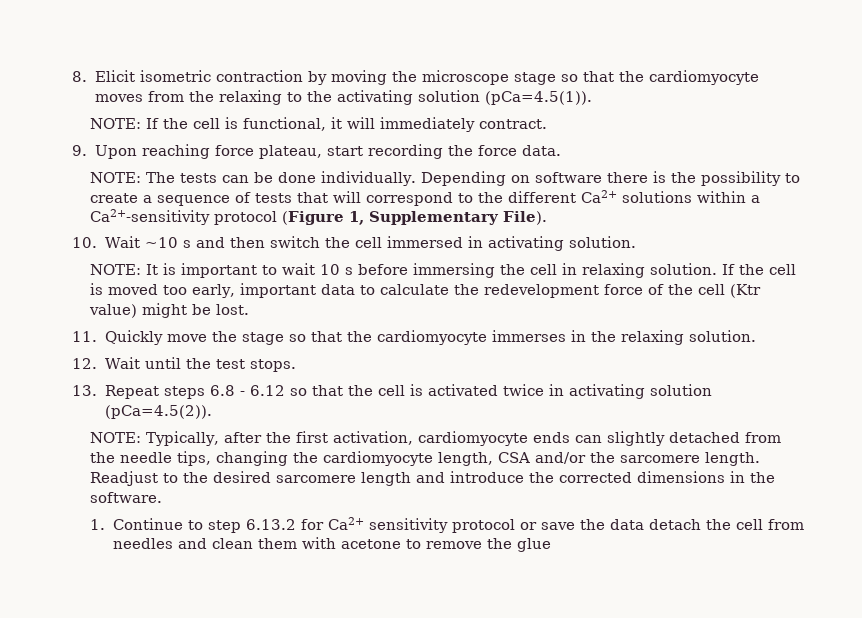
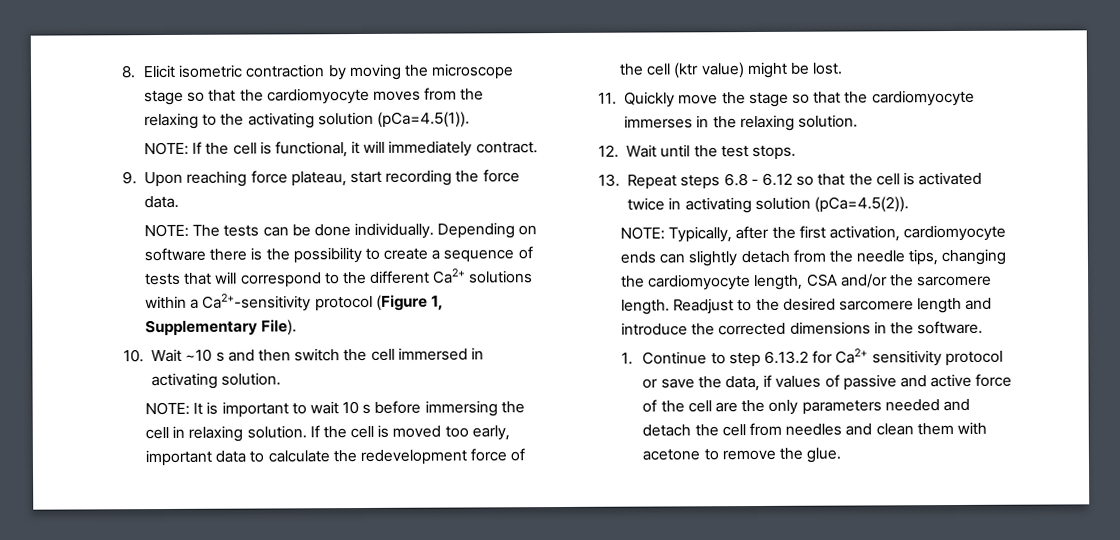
[730,284,762,298] (Ktr -> [673,62,700,79] (ktr
[669,432,741,443] detached -> [740,250,790,264] detach
[609,519,644,530] data -> [725,373,1013,392] [642,398,970,415] data, if values of passive and active force of the cell are the only parameters needed and
[516,538,551,552] glue -> [806,447,842,463] glue.

